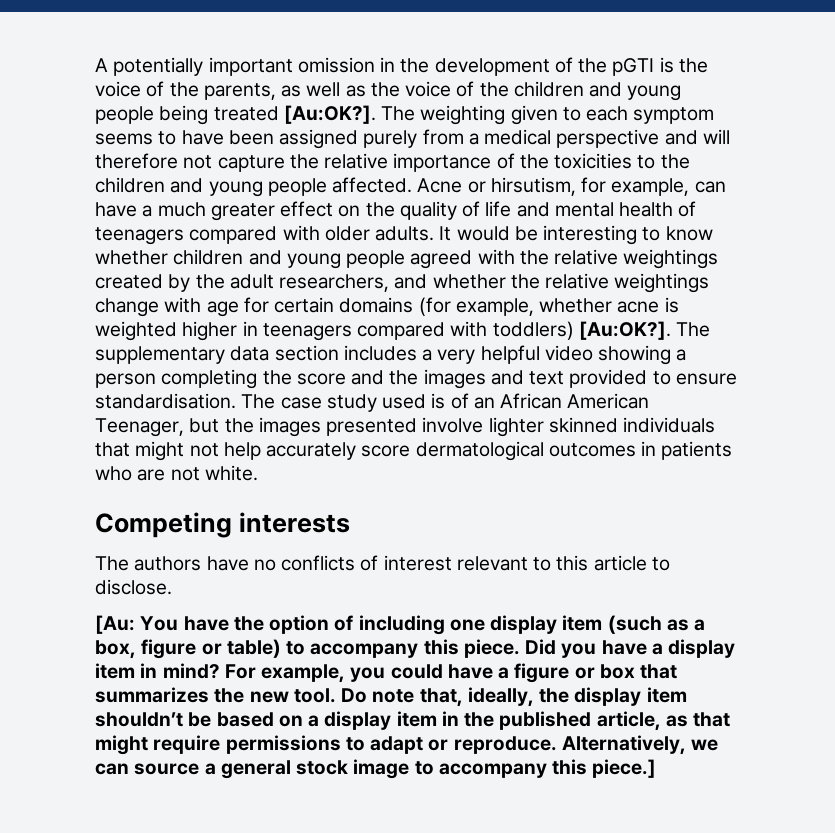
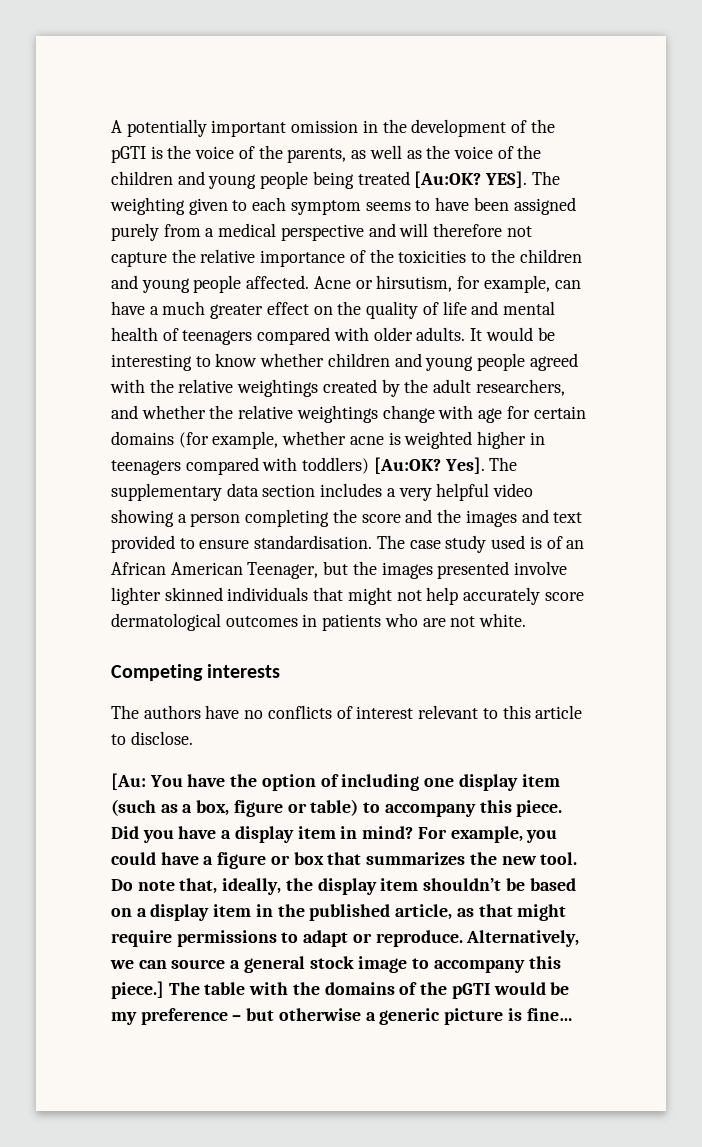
[283,105,376,124] [Au:OK?]. -> [414,171,528,188] [Au:OK? YES].
[578,321,671,340] [Au:OK?]. -> [373,457,485,474] [Au:OK? Yes].
(657, 768) none -> [168,982,570,999] [111,1008,573,1025] The table with the domains of the pGTI would be my preference – but otherwise a generic picture is fine…

